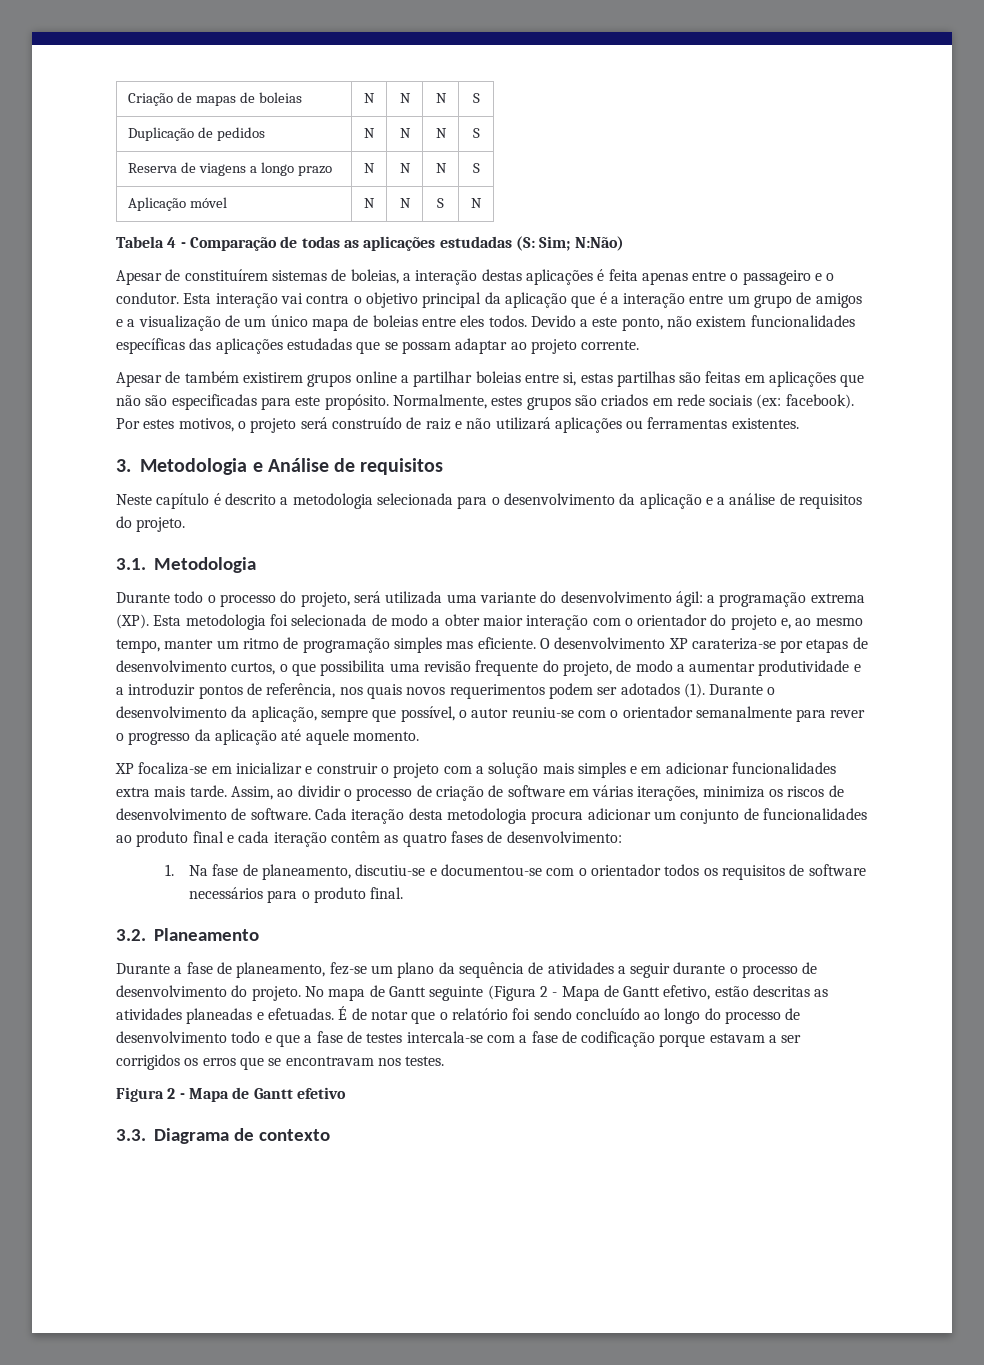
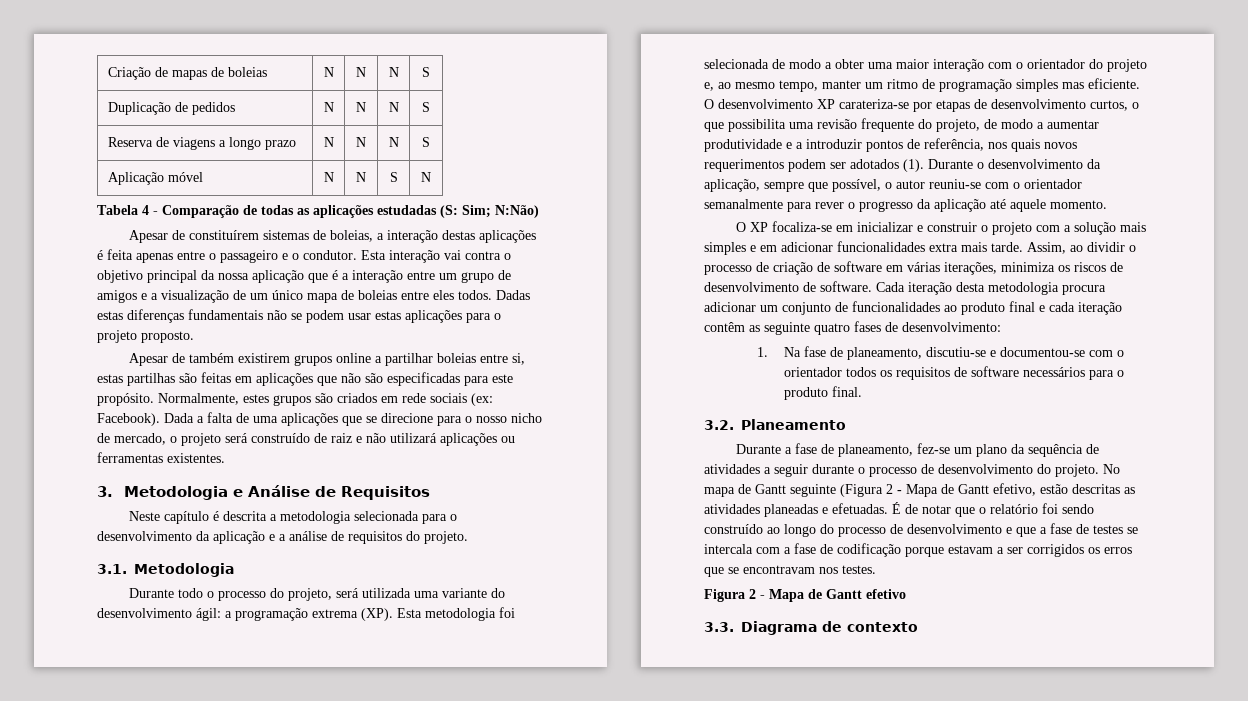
(501, 298) none -> [218,273,249,280] nossa
[530,315,855,331] [116,338,640,354] Devido a este ponto, não existem funcionalidades específicas das aplicações estudadas que se possam adaptar ao projeto corrente. -> [496,290,530,300] [97,309,501,323] [97,330,194,343] Dadas estas diferenças fundamentais não se podem usar estas aplicações para o projeto proposto.
[785,394,854,409] [116,418,234,432] facebook). Por estes motivos, -> [97,412,542,426] [97,433,166,445] Facebook). Dada a falta de uma aplicações que se direcione para o nosso nicho de mercado,
[360,458,444,475] requisitos -> [340,486,430,500] Requisitos
[224,493,276,505] descrito -> [223,511,268,521] descrita
(480, 620) none -> [868,62,893,69] uma
(419, 736) none -> [736,222,747,232] O
(399, 839) none -> [764,322,810,335] seguinte
[575,1008,640,1020] concluído -> [704,524,763,534] construído
[231,1031,261,1043] todo -> (1002, 529) none
[406,1031,483,1043] intercala-se -> [1127,527,1138,534] [704,544,753,554] se intercala

